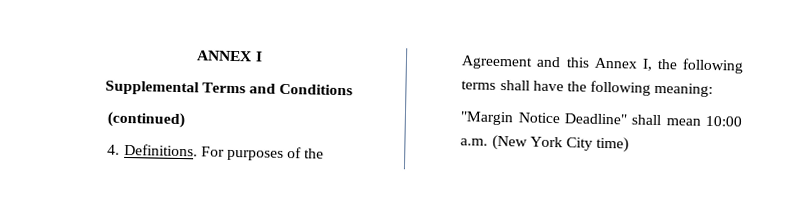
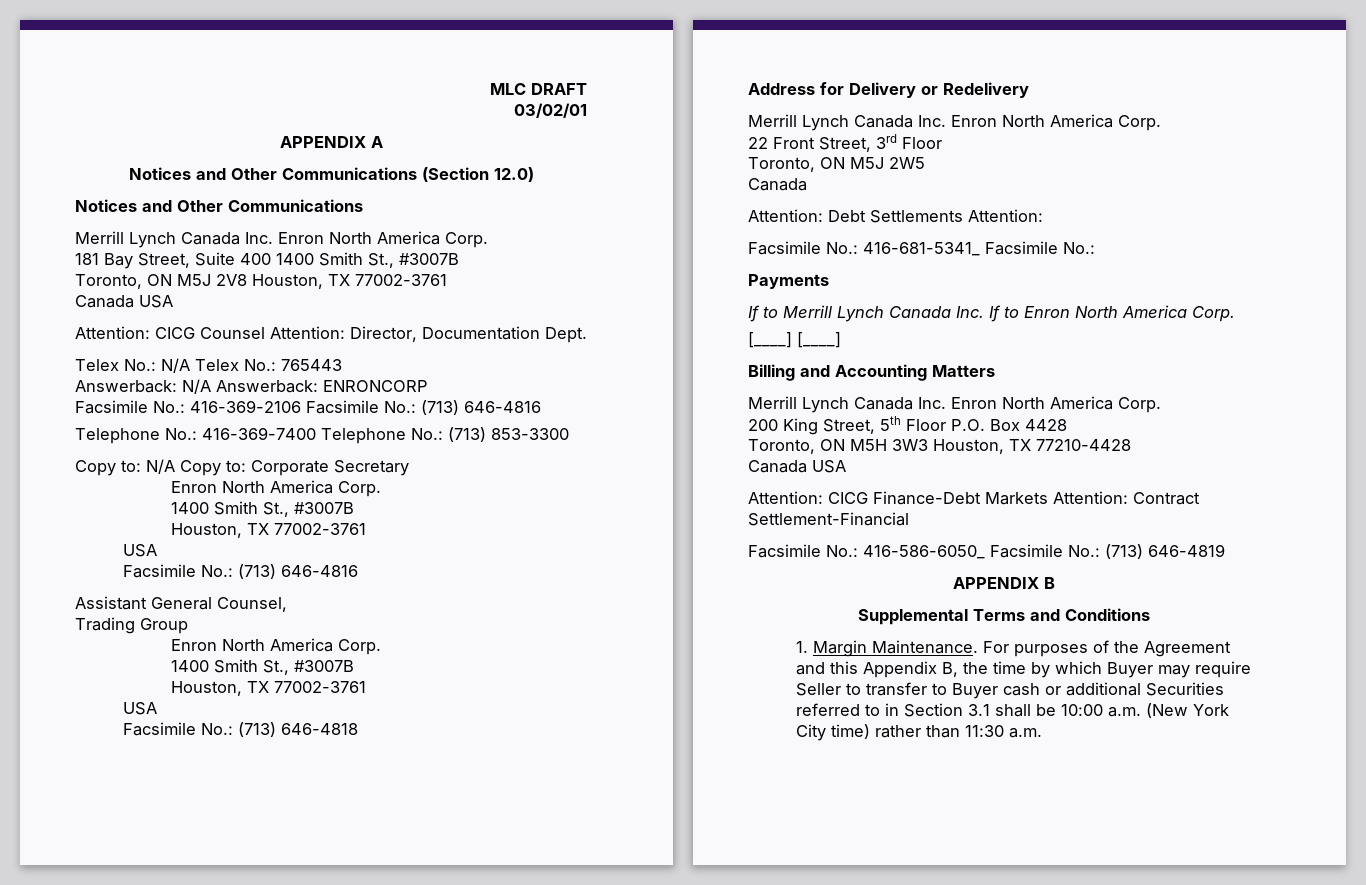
[196,50,263,62] ANNEX I -> [490,83,587,95] [514,103,587,118] [279,136,383,148] [128,167,534,182] [75,199,363,212] [75,231,488,248] [75,252,459,269] [75,274,447,289] [75,295,173,308] [75,326,587,343] [75,358,342,373] [75,379,428,394] [75,400,541,415] [75,427,569,444] [75,459,409,476] [170,480,381,497] [170,501,354,517] [170,523,366,538] [122,544,157,557] [122,564,358,579] [75,596,287,612] [75,617,188,634] [170,638,381,655] [170,659,354,675] [170,681,366,696] [122,702,157,715] [122,722,358,737] [748,82,1029,98] [748,114,1161,131] [748,134,942,152] [748,157,925,172] [748,178,807,191] [748,209,1043,223] [748,241,1095,256] [748,274,829,289] [748,305,1235,322] [748,332,841,348] [748,364,995,381] [748,396,1161,413] [748,416,1067,435] [748,439,1131,454] [748,460,846,473] [748,491,1200,505] [748,512,909,526] [748,544,1225,559] [953,577,1055,589] MLC DRAFT // 03/02/01 // APPENDIX A // Notices and Other Communications (Section 12.0) // Notices and Other Communications // Merrill Lynch Canada Inc. Enron North America Corp. // 181 Bay Street, Suite 400 1400 Smith St., #3007B // Toronto, ON M5J 2V8 Houston, TX 77002-3761 // Canada USA // Attention: CICG Counsel Attention: Director, Documentation Dept. // Telex No.: N/A Telex No.: 765443 // Answerback: N/A Answerback: ENRONCORP // Facsimile No.: 416-369-2106 Facsimile No.: (713) 646-4816 // Telephone No.: 416-369-7400 Telephone No.: (713) 853-3300 // Copy to: N/A Copy to: Corporate Secretary // Enron North America Corp. // 1400 Smith St., #3007B // Houston, TX 77002-3761 // USA // Facsimile No.: (713) 646-4816 // Assistant General Counsel, // Trading Group // Enron North America Corp. // 1400 Smith St., #3007B // Houston, TX 77002-3761 // USA // Facsimile No.: (713) 646-4818 // Address for Delivery or Redelivery // Merrill Lynch Canada Inc. Enron North America Corp. // 22 Front Street, 3rd Floor // Toronto, ON M5J 2W5 // Canada // Attention: Debt Settlements Attention: // Facsimile No.: 416-681-5341_ Facsimile No.: // Payments // If to Merrill Lynch Canada Inc. If to Enron North America Corp. // [____] [____] // Billing and Accounting Matters // Merrill Lynch Canada Inc. Enron North America Corp. // 200 King Street, 5th Floor P.O. Box 4428 // Toronto, ON M5H 3W3 Houston, TX 77210-4428 // Canada USA // Attention: CICG Finance-Debt Markets Attention: Contract Settlement-Financial // Facsimile No.: 416-586-6050_ Facsimile No.: (713) 646-4819 // APPENDIX B
[107,111,186,129] [107,143,198,157] (continued) // 4. Definitions. -> [795,640,978,657] 1. Margin Maintenance.
[593,57,744,74] [461,80,714,98] [460,111,701,126] Annex I, the following terms shall have the following meaning: // "Margin Notice Deadline" shall mean -> [862,661,1251,678] [795,682,1224,699] [795,703,1056,717] Appendix B, the time by which Buyer may require Seller to transfer to Buyer cash or additional Securities referred to in Section 3.1 shall be
(630, 144) none -> [874,725,1042,738] rather than 11:30 a.m.

